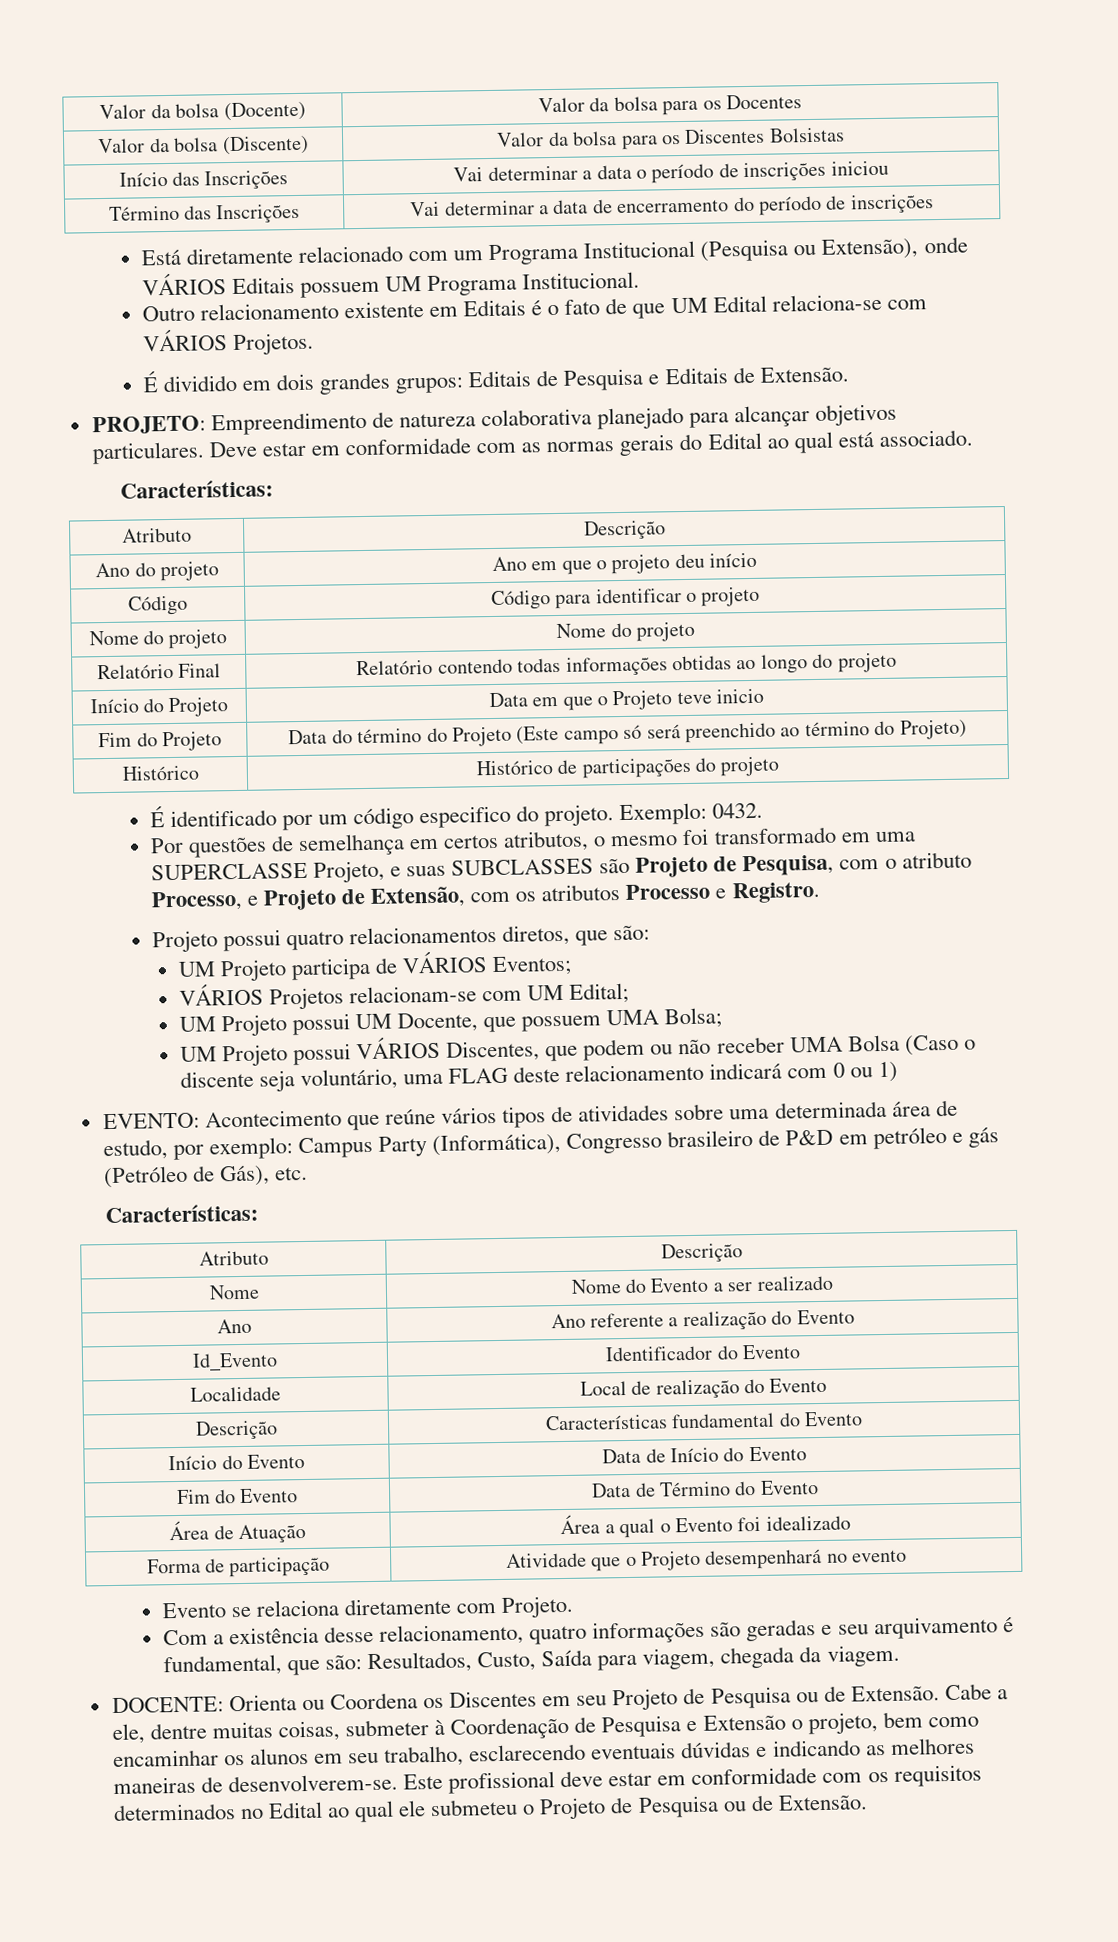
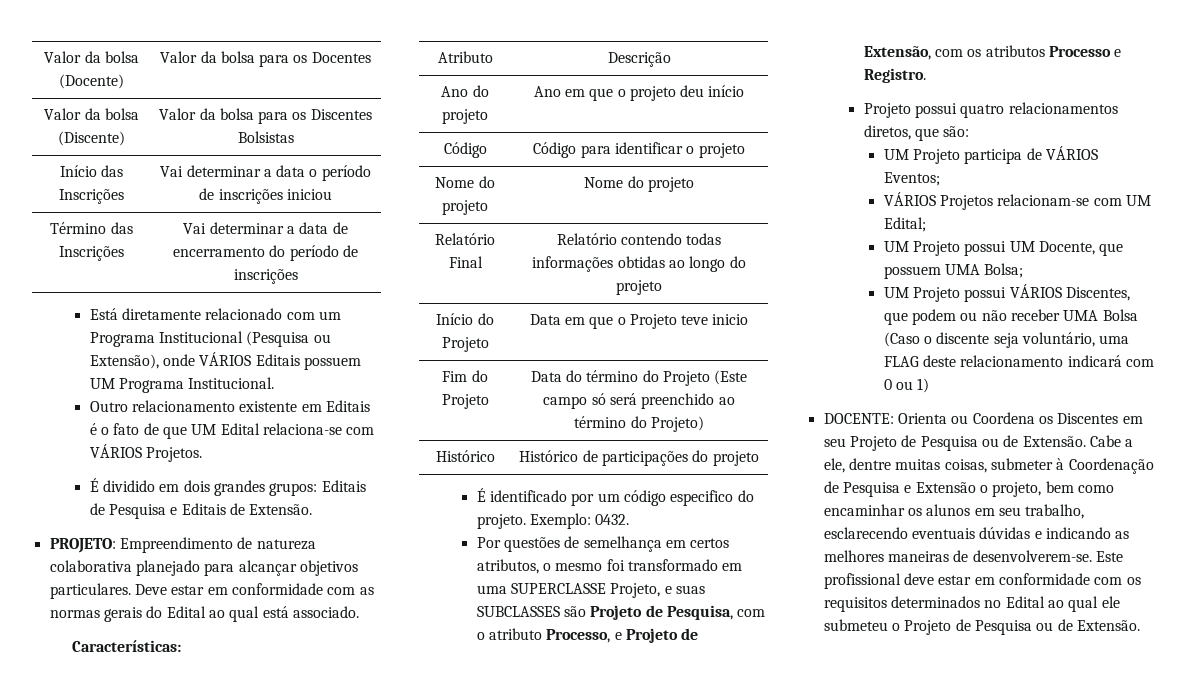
[102,1099,958,1131] [102,1127,999,1161] [102,1165,308,1189] [105,1203,260,1224] [198,1250,269,1266] [660,1243,743,1263] [208,1284,260,1300] [570,1275,833,1294] [217,1318,252,1334] [550,1309,855,1331] [192,1352,278,1371] [605,1344,801,1362] [190,1386,281,1402] [579,1377,828,1399] [194,1420,278,1440] [544,1411,864,1431] [168,1454,305,1471] [602,1446,807,1464] [176,1488,299,1505] [591,1480,819,1498] [169,1520,306,1544] [560,1514,851,1539] [146,1556,331,1578] [505,1548,908,1572] [161,1595,575,1619] [162,1616,1014,1646] [162,1644,900,1677] // EVENTO: Acontecimento que reúne vários tipos de atividades sobre uma determinada área de estudo, por exemplo: Campus Party (Informática), Congresso brasileiro de P&D em petróleo e gás (Petróleo de Gás), etc. // Características: // Atributo | Descrição // Nome | Nome do Evento a ser realizado // Ano | Ano referente a realização do Evento // Id_Evento | Identificador do Evento // Localidade | Local de realização do Evento // Descrição | Características fundamental do Evento // Início do Evento | Data de Início do Evento // Fim do Evento | Data de Término do Evento // Área de Atuação | Área a qual o Evento foi idealizado // Forma de participação | Atividade que o Projeto desempenhará no evento // Evento se relaciona diretamente com Projeto. // Com a existência desse relacionamento, quatro informações são geradas e seu arquivamento é fundamental, que são: Resultados, Custo, Saída para viagem, chegada da viagem. -> (930, 385) none

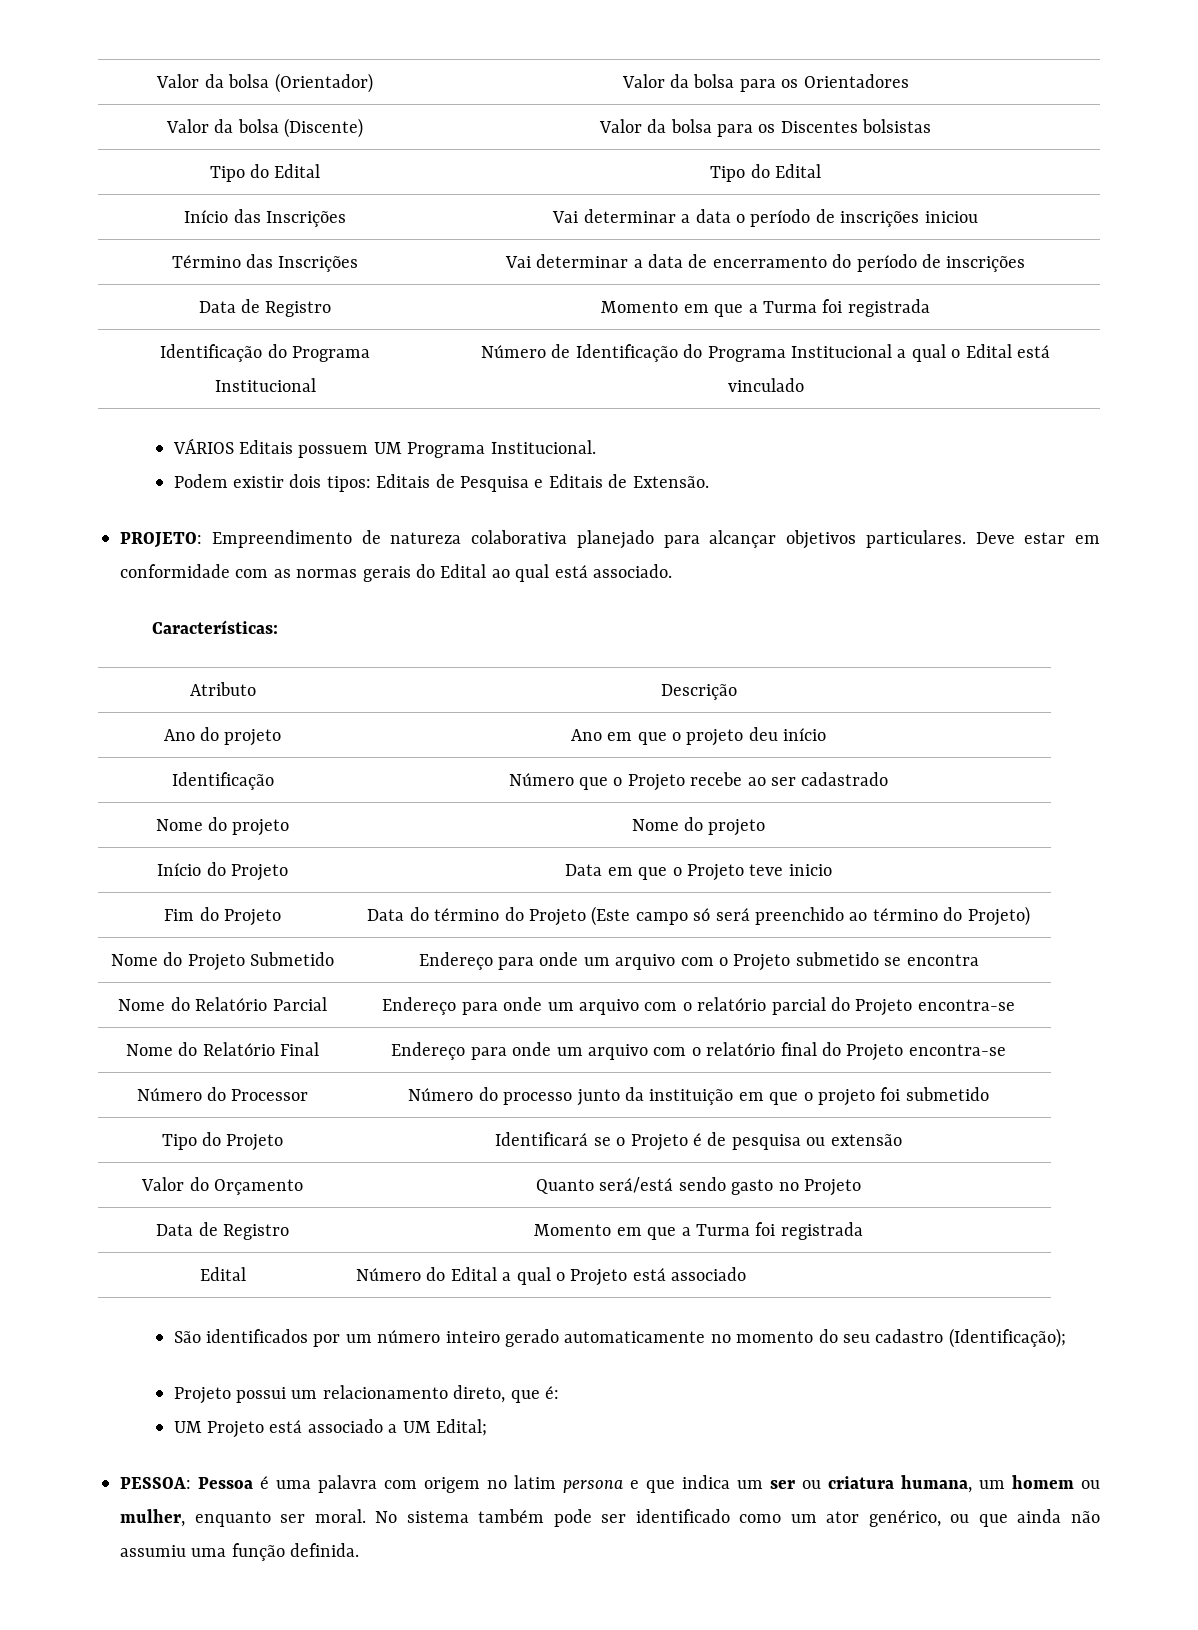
[44,51,139,63] [59,74,124,89] [160,51,371,67] Valor da bolsa (Docente) | Valor da bolsa para os Docentes -> [156,73,373,93] [621,74,909,92] Valor da bolsa (Orientador) | Valor da bolsa para os Orientadores
[237,131,294,143] Bolsistas -> [862,119,932,133] [209,164,321,182] [710,164,821,182] bolsistas // Tipo do Edital | Tipo do Edital
[89,308,341,320] [89,331,331,347] [89,354,195,369] // Está diretamente relacionado com um Programa Institucional (Pesquisa ou Extensão), onde -> [198,299,332,317] [601,299,930,317] [160,344,370,362] [214,378,316,392] [481,344,1050,362] [727,378,804,392] // Data de Registro | Momento em que a Turma foi registrada // Identificação do Programa Institucional | Número de Identificação do Programa Institucional a qual o Edital está vinculado //
[89,400,370,412] [89,423,375,439] [89,444,202,462] [89,478,318,496] Outro relacionamento existente em Editais é o fato de que UM Edital relaciona-se com VÁRIOS Projetos. // É dividido em dois grandes grupos: -> [173,474,371,492] Podem existir dois tipos:
[443,142,487,158] [533,142,745,158] Código | Código para identificar o projeto -> [171,772,274,790] [508,772,889,791] Identificação | Número que o Projeto recebe ao ser cadastrado
[435,233,495,245] [448,256,483,268] [556,233,722,245] [532,256,746,272] [616,280,662,295] // Relatório Final | Relatório contendo todas informações obtidas ao longo do projeto -> (766, 827) none
[435,450,495,462] [519,450,759,466] [476,488,754,506] [476,513,630,529] [476,536,730,552] [476,559,743,574] [476,583,705,598] [476,605,766,620] [476,628,699,643] [863,45,1122,60] [863,68,926,83] [863,102,1118,118] [863,125,970,141] [883,146,1098,164] [883,172,940,186] [883,192,1151,210] [883,217,926,232] [883,241,1124,256] [883,263,1024,279] [883,284,1130,302] [883,309,1138,325] [883,332,1130,348] [883,355,1154,367] [883,378,930,393] [823,412,1143,424] [823,435,1134,451] [823,458,1154,474] [823,481,1114,497] [823,504,1085,519] [823,527,1130,539] [823,550,1123,562] [823,573,1141,589] [823,596,1120,612] [823,619,1140,635] Histórico | Histórico de participações do projeto // É identificado por um código especifico do projeto. Exemplo: 0432. // Por questões de semelhança em certos atributos, o mesmo foi transformado em uma SUPERCLASSE Projeto, e suas SUBCLASSES são Projeto de Pesquisa, com o atributo Processo, e Projeto de Extensão, com os atributos Processo e Registro. // Projeto possui quatro relacionamentos diretos, que são: // UM Projeto participa de VÁRIOS Eventos; // VÁRIOS Projetos relacionam-se com UM Edital; // UM Projeto possui UM Docente, que possuem UMA Bolsa; // UM Projeto possui VÁRIOS Discentes, que podem ou não receber UMA Bolsa (Caso o discente seja voluntário, uma FLAG deste relacionamento indicará com 0 ou 1) // DOCENTE: Orienta ou Coordena os Discentes em seu Projeto de Pesquisa ou de Extensão. Cabe a ele, dentre muitas coisas, submeter à Coordenação de Pesquisa e Extensão o projeto, bem como encaminhar os alunos em seu trabalho, esclarecendo eventuais dúvidas e indicando as melhores maneiras de desenvolverem-se. Este profissional deve estar em conformidade com os requisitos determinados no Edital ao qual ele submeteu o Projeto de Pesquisa ou de Extensão. -> [110,952,335,971] [418,952,979,971] [118,997,327,1011] [382,997,1015,1016] [125,1042,320,1056] [391,1042,1006,1061] [136,1087,309,1101] [408,1087,989,1106] [161,1132,284,1151] [495,1132,902,1151] [141,1177,303,1195] [536,1177,861,1196] [156,1222,289,1240] [534,1222,863,1240] [199,1267,246,1281] [355,1267,747,1286] [173,1328,1066,1348] [173,1385,559,1404] [173,1419,487,1438] [120,1475,1100,1493] [120,1509,1100,1527] [120,1543,360,1561] Nome do Projeto Submetido | Endereço para onde um arquivo com o Projeto submetido se encontra // Nome do Relatório Parcial | Endereço para onde um arquivo com o relatório parcial do Projeto encontra-se // Nome do Relatório Final | Endereço para onde um arquivo com o relatório final do Projeto encontra-se // Número do Processor | Número do processo junto da instituição em que o projeto foi submetido // Tipo do Projeto | Identificará se o Projeto é de pesquisa ou extensão // Valor do Orçamento | Quanto será/está sendo gasto no Projeto // Data de Registro | Momento em que a Turma foi registrada // Edital | Número do Edital a qual o Projeto está associado // São identificados por um número inteiro gerado automaticamente no momento do seu cadastro (Identificação); // Projeto possui um relacionamento direto, que é: // UM Projeto está associado a UM Edital; // PESSOA: Pessoa é uma palavra com origem no latim persona e que indica um ser ou criatura humana, um homem ou mulher, enquanto ser moral. No sistema também pode ser identificado como um ator genérico, ou que ainda não assumiu uma função definida.

